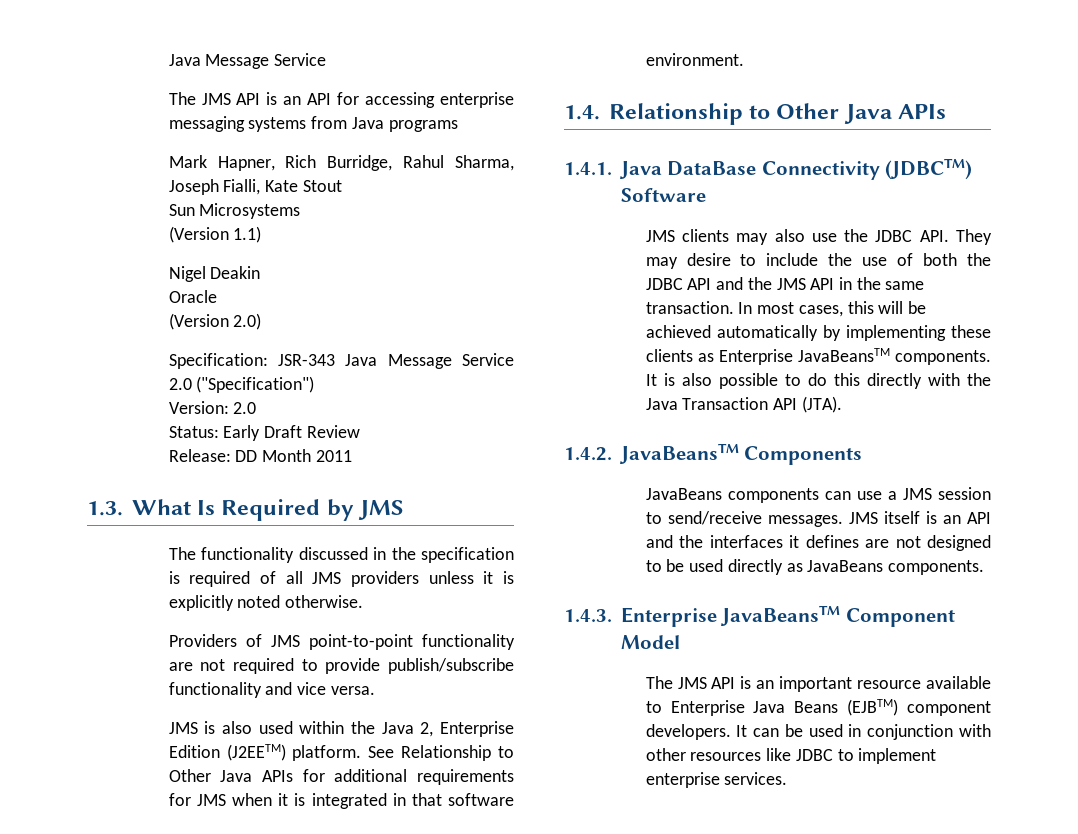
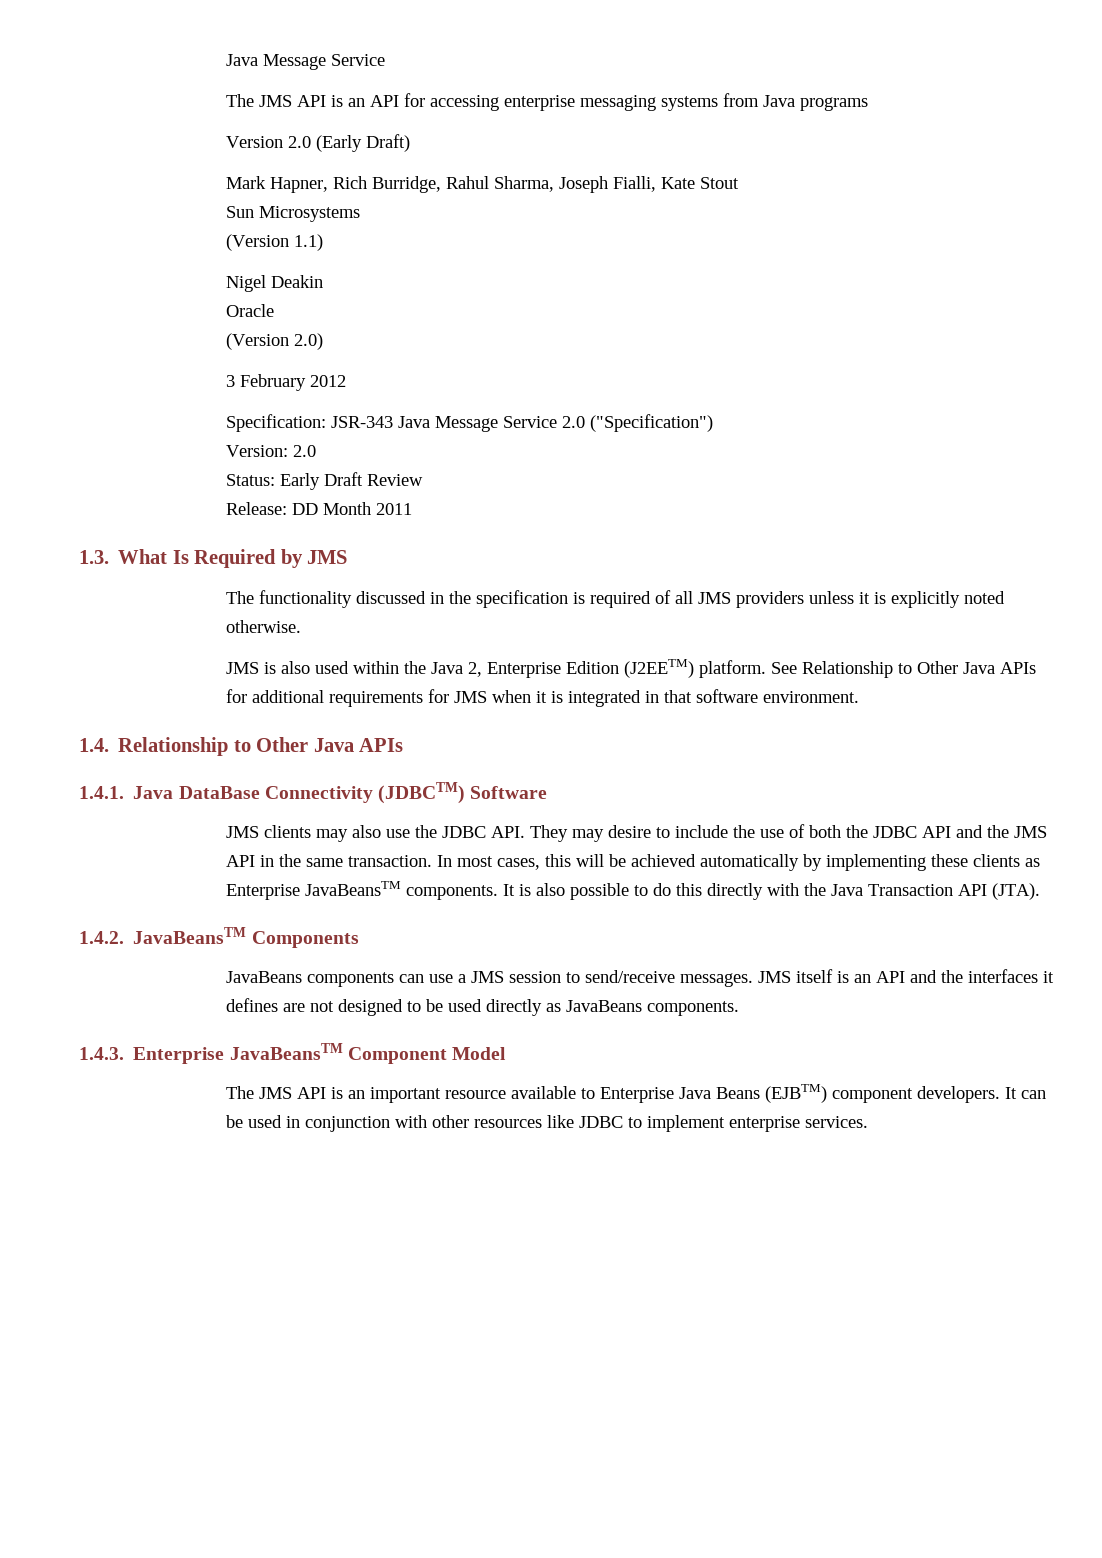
(458, 126) none -> [225,134,410,152] // Version 2.0 (Early Draft)
(262, 321) none -> [225,374,346,391] // 3 February 2012
[168,634,515,650] [168,658,514,674] [168,682,375,698] // Providers of JMS point-to-point functionality are not required to provide publish/subscribe functionality and vice versa. -> (301, 626) none

